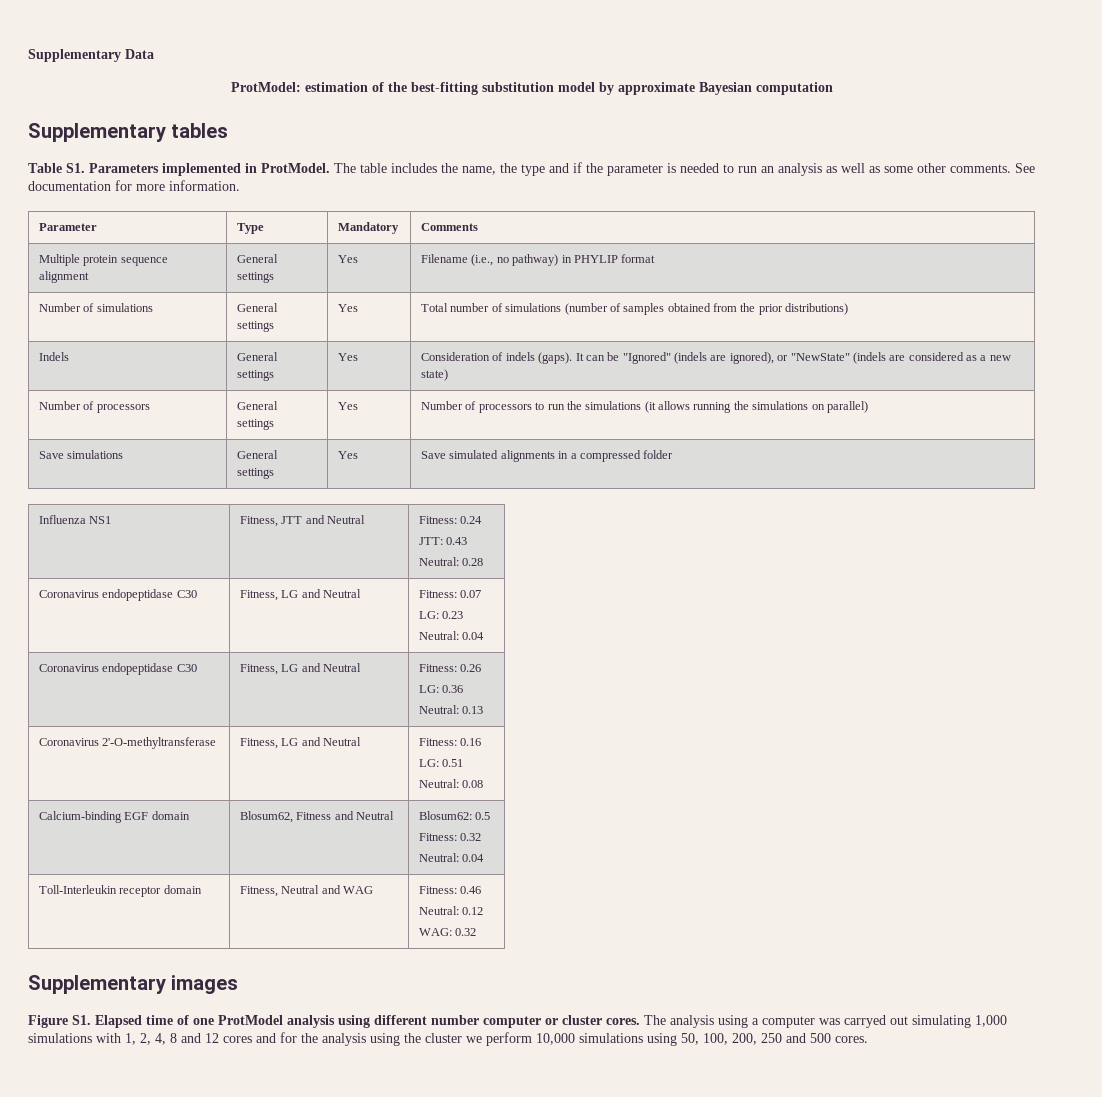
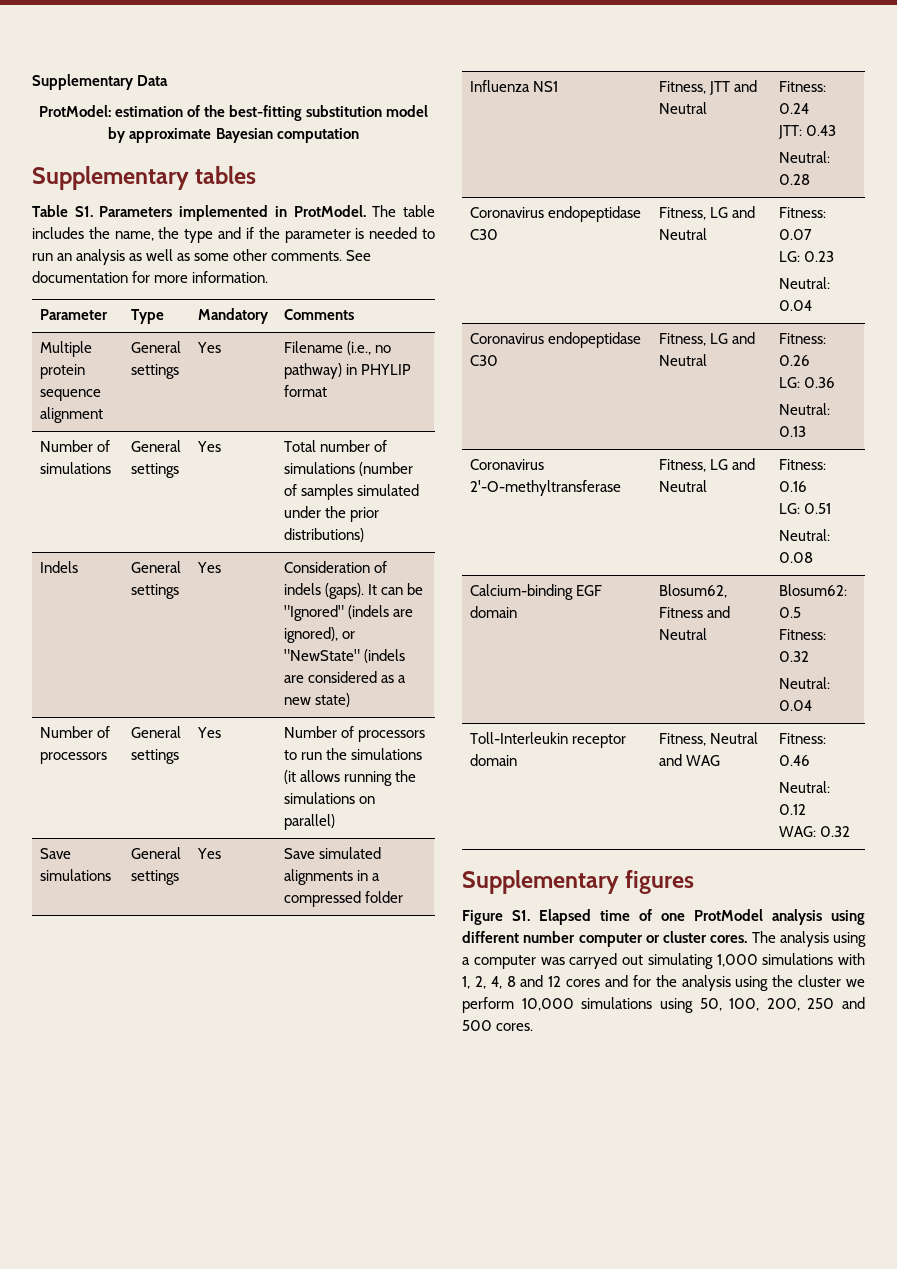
[667,303,738,312] obtained from -> [356,484,419,496] [283,506,321,518] simulated under
[171,975,239,994] images -> [625,870,695,894] figures

